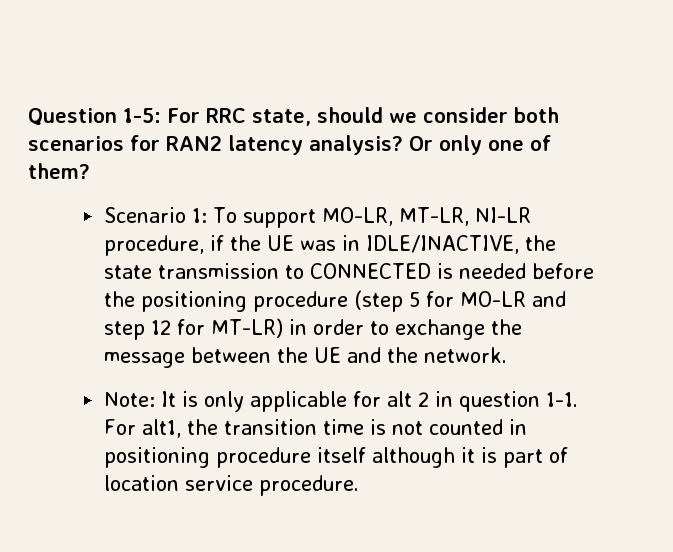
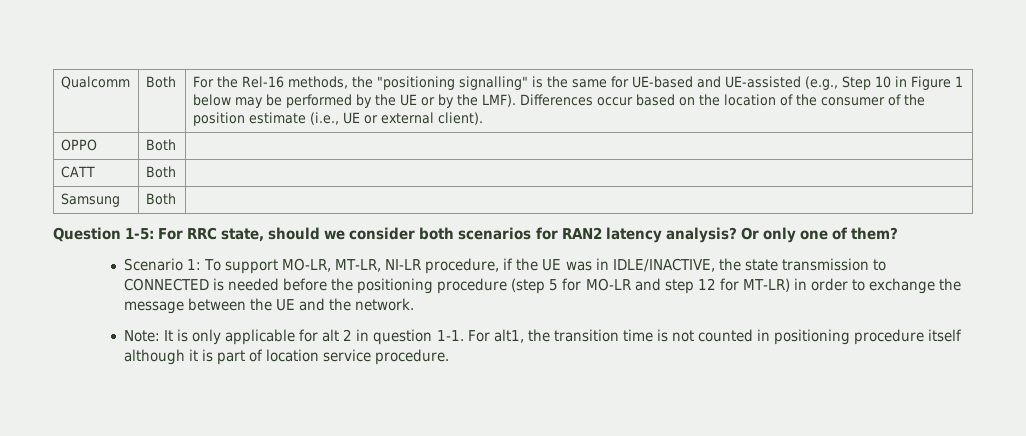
(28, 117) none -> [60,76,130,89] [145,76,176,88] [192,76,963,90] [192,94,925,108] [192,112,483,126] [60,139,97,151] [145,139,176,151] [60,166,95,178] [145,166,176,178] [60,193,120,207] [145,193,176,205] Qualcomm | Both | For the Rel-16 methods, the "positioning signalling" is the same for UE-based and UE-assisted (e.g., Step 10 in Figure 1 below may be performed by the UE or by the LMF). Differences occur based on the location of the consumer of the position estimate (i.e., UE or external client). // OPPO | Both | // CATT | Both | // Samsung | Both | //

